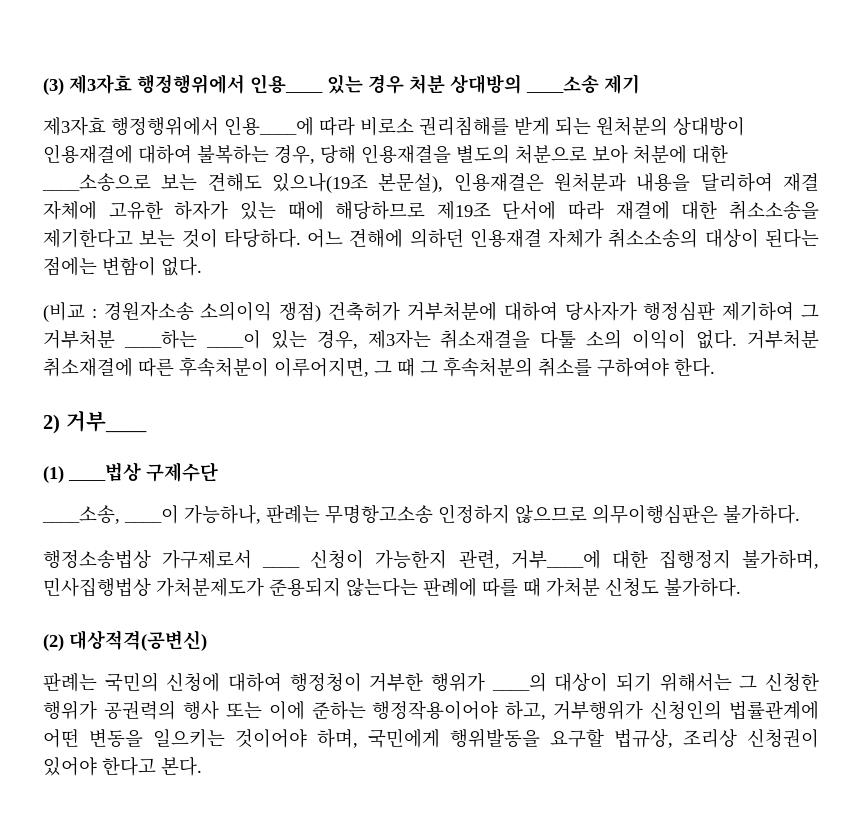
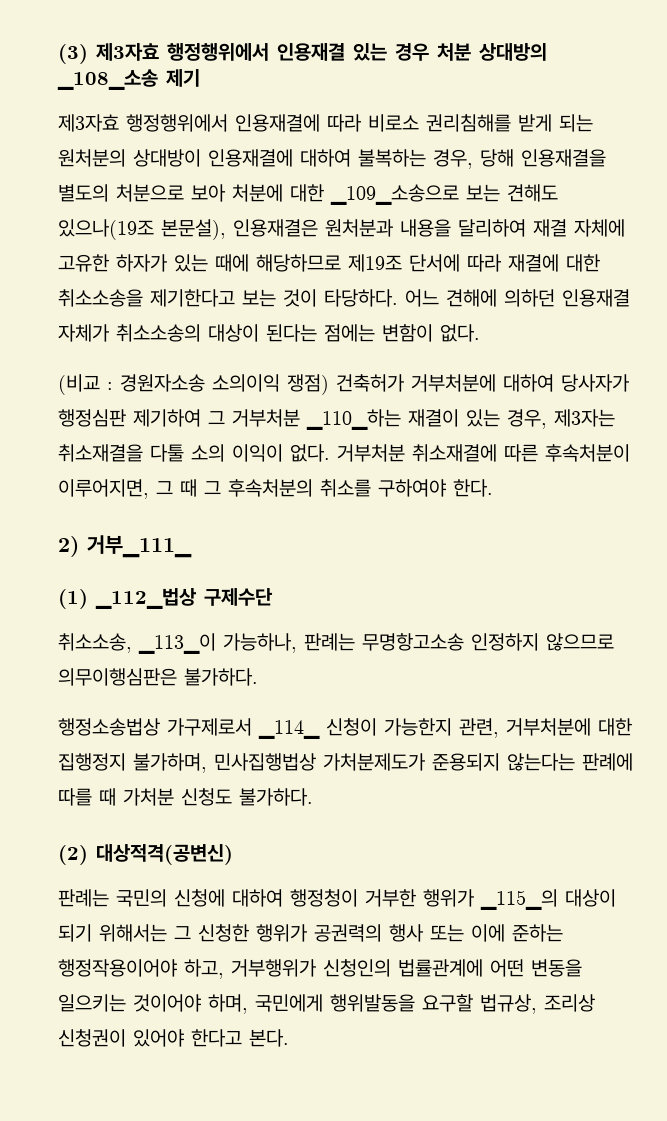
[250,74,323,94] 인용____ -> [277,43,345,61] 인용재결
[526,75,599,93] ____소송 -> [57,69,158,90] ▁108▁소송
[224,116,314,136] 인용____에 -> [235,114,320,132] 인용재결에
[42,173,151,191] ____소송으로 -> [330,184,459,205] ▁109▁소송으로
[123,330,261,349] ____하는 ____이 -> [306,409,459,430] ▁110▁하는 재결이
[65,410,147,433] 거부____ -> [87,535,192,558] 거부▁111▁
[68,462,141,482] ____법상 -> [95,588,197,609] ▁112▁법상
[42,505,179,524] ____소송, ____이 -> [58,633,216,654] 취소소송, ▁113▁이
[262,566,301,568] ____ -> [258,720,320,739] ▁114▁
[510,550,601,569] 거부____에 -> [506,718,591,736] 거부처분에
[491,672,547,692] ____의 -> [480,889,558,910] ▁115▁의

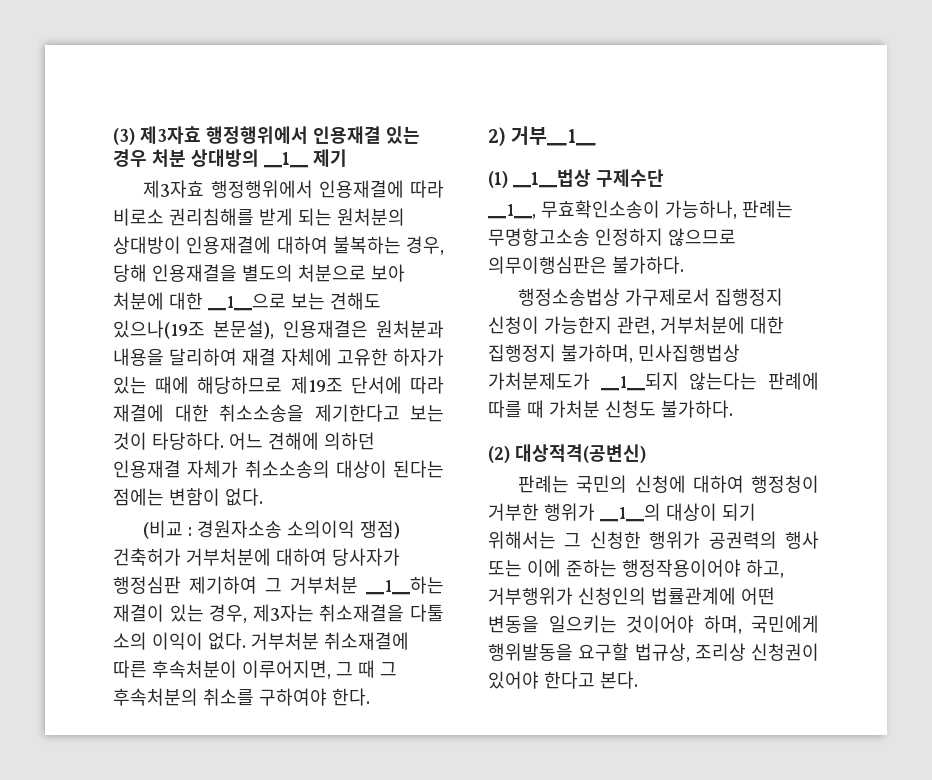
[57,69,158,90] ▁108▁소송 -> [264,152,308,168] ▁1▁
[330,184,459,205] ▁109▁소송으로 -> [208,293,286,311] ▁1▁으로
[306,409,401,430] ▁110▁하는 -> [366,576,444,595] ▁1▁하는
[87,535,192,558] 거부▁111▁ -> [511,126,597,146] 거부▁1▁
[95,588,197,609] ▁112▁법상 -> [513,169,591,188] ▁1▁법상
[58,633,216,654] 취소소송, ▁113▁이 -> [488,200,660,219] ▁1▁, 무효확인소송이
[258,720,320,739] ▁114▁ -> [715,288,784,306] 집행정지
[432,753,500,771] 준용되지 -> [600,372,679,391] ▁1▁되지
[480,889,558,910] ▁115▁의 -> [600,503,661,522] ▁1▁의

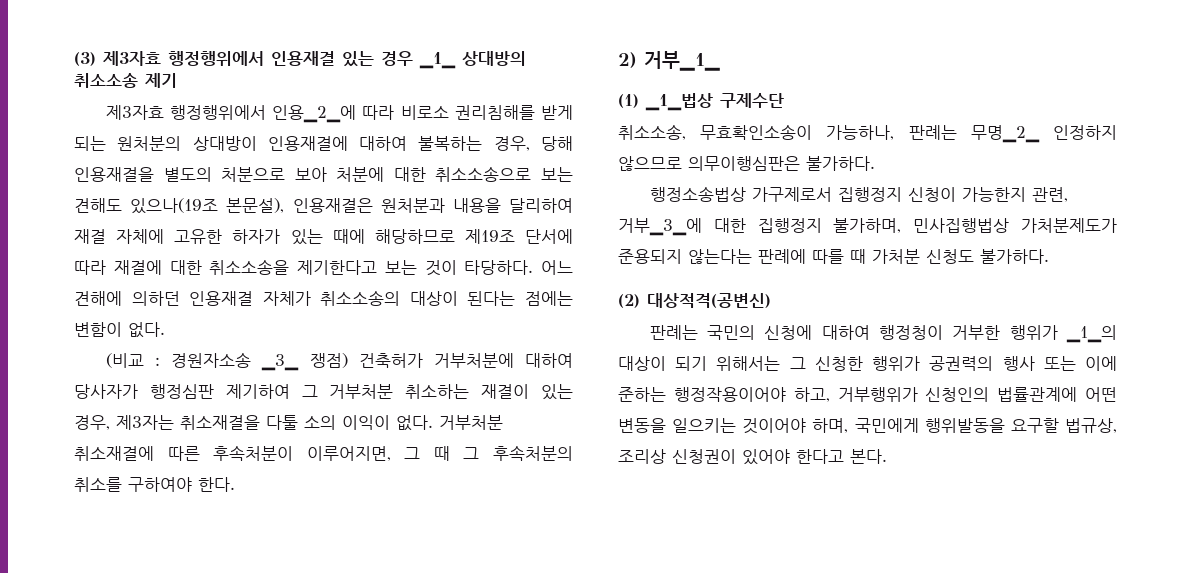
[152,149,308,168] 처분 상대방의 ▁1▁ -> [419,51,526,69] [74,73,138,88] ▁1▁ 상대방의 취소소송
[318,180,404,198] 인용재결에 -> [272,105,357,123] 인용▁2▁에
[208,293,286,311] ▁1▁으로 -> [435,166,532,182] 취소소송으로
[287,520,356,538] 소의이익 -> [261,354,300,371] ▁3▁
[366,576,444,595] ▁1▁하는 -> [405,384,470,399] 취소하는
[488,204,536,219] ▁1▁, -> [618,124,686,140] 취소소송,
[488,228,590,246] 무명항고소송 -> [970,125,1040,143] 무명▁2▁
[660,316,745,334] 거부처분에 -> [618,218,702,236] 거부▁3▁에
[600,372,679,391] ▁1▁되지 -> [618,249,682,264] 준용되지

